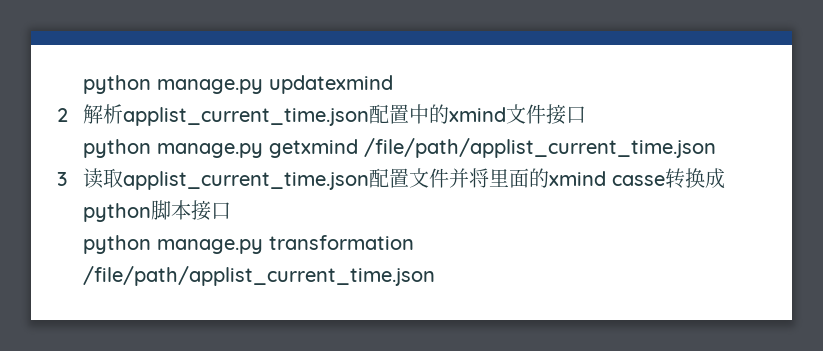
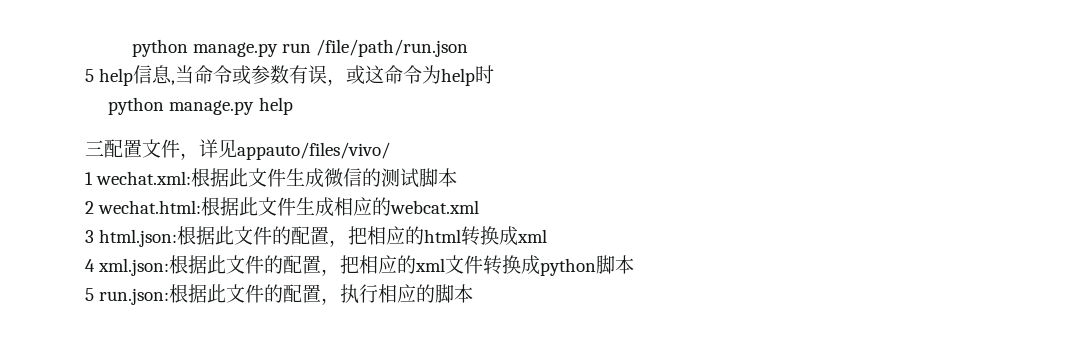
[82,75,393,94] [57,104,586,126] [82,138,716,158] [57,168,725,190] [82,200,231,222] [82,235,414,254] [82,266,435,286] python manage.py updatexmind // 2解析applist_current_time.json配置中的xmind文件接口 // python manage.py getxmind /file/path/applist_current_time.json // 3读取applist_current_time.json配置文件并将里面的xmind casse转换成python脚本接口 // python manage.py transformation /file/path/applist_current_time.json -> [131,39,468,57] [85,65,495,86] [108,97,293,115] [85,139,390,160] [85,168,458,188] [85,197,480,217] [85,226,548,247] [85,255,635,276] [85,284,474,305] python manage.py run /file/path/run.json // 5 help信息,当命令或参数有误，或这命令为help时 // python manage.py help // 三配置文件，详见appauto/files/vivo/ // 1 wechat.xml:根据此文件生成微信的测试脚本 // 2 wechat.html:根据此文件生成相应的webcat.xml // 3 html.json:根据此文件的配置，把相应的html转换成xml // 4 xml.json:根据此文件的配置，把相应的xml文件转换成python脚本 // 5 run.json:根据此文件的配置，执行相应的脚本

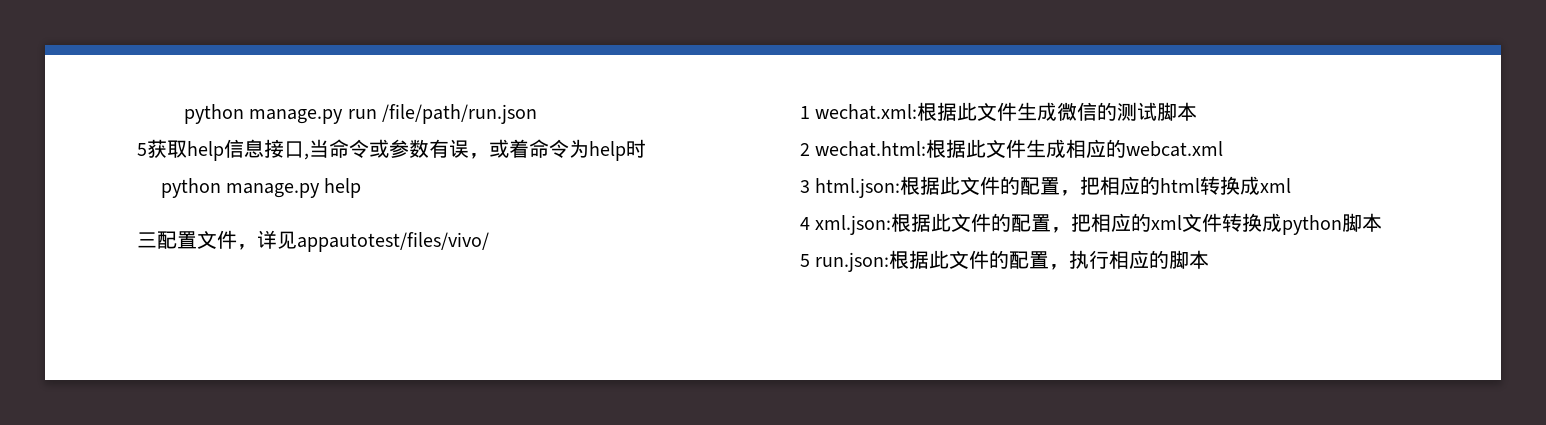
(94, 75) none -> [147,139,187,158] 获取
(173, 74) none -> [264,139,304,158] 接口
[365,65,385,84] 这 -> [509,139,529,158] 着
[237,142,390,160] appauto/files/vivo/ -> [297,232,489,252] appautotest/files/vivo/

